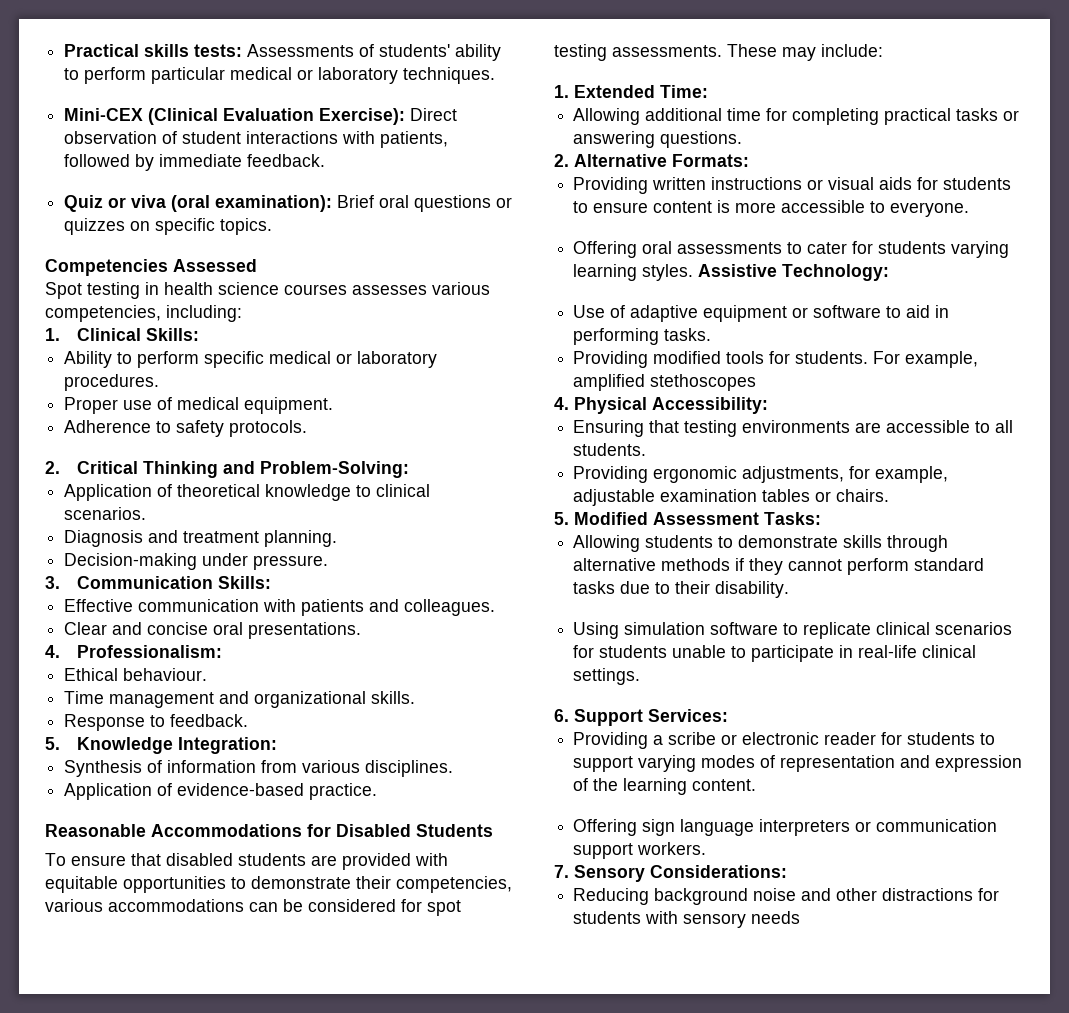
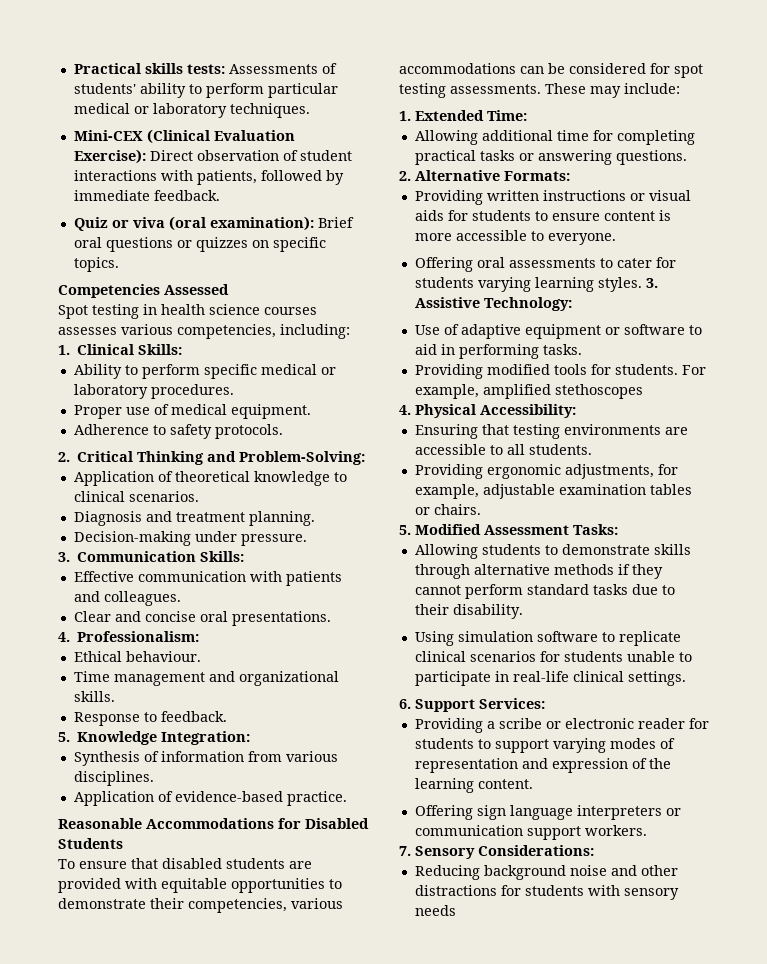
(694, 272) none -> [645,278,658,288] 3.

